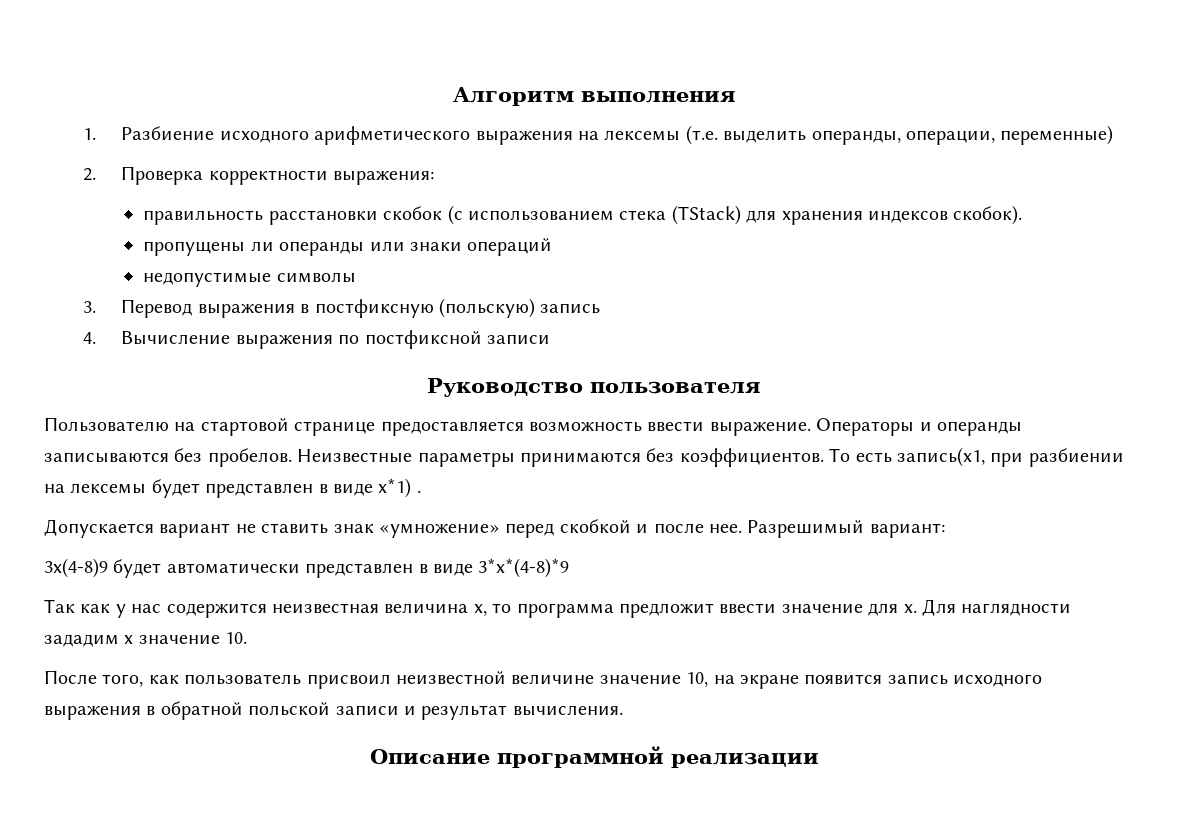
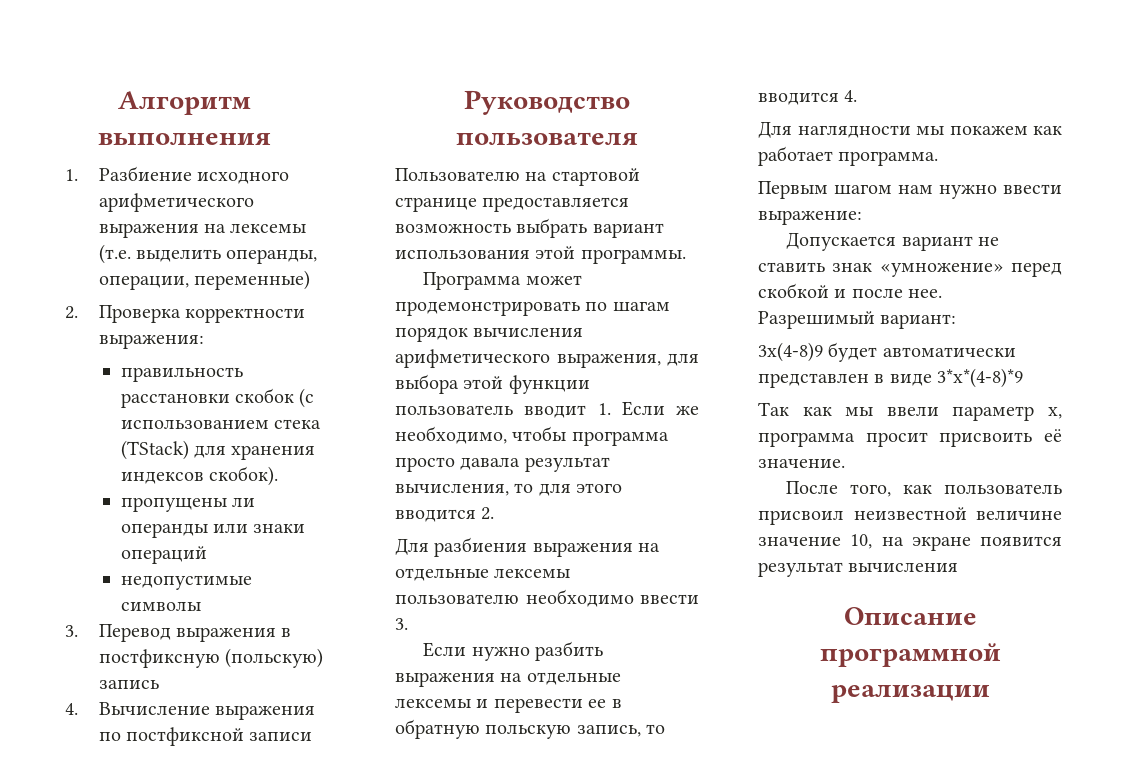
[647,418,1022,436] [44,447,1124,467] [44,478,421,498] ввести выражение. Операторы и операнды записываются без пробелов. Неизвестные параметры принимаются без коэффициентов. То есть запись(x1, при разбиении на лексемы будет представлен в виде x*1) . -> [516,218,664,238] [395,246,686,264] [423,272,582,290] [395,301,670,316] [395,327,584,342] [395,349,699,368] [395,374,590,394] [395,401,699,418] [395,426,669,446] [395,457,610,472] [395,483,623,496] [395,507,495,522] [395,537,661,557] [395,568,571,581] [395,589,699,607] [395,618,408,630] [423,641,604,661] [395,672,621,687] [395,698,622,713] [395,719,666,739] [758,90,858,105] [758,121,1062,138] [758,146,939,166] [758,181,1062,199] [758,210,862,225] выбрать вариант использования этой программы. // Программа может продемонстрировать по шагам порядок вычисления арифметического выражения, для выбора этой функции пользователь вводит 1. Если же необходимо, чтобы программа просто давала результат вычисления, то для этого вводится 2. // Для разбиения выражения на отдельные лексемы пользователю необходимо ввести 3. // Если нужно разбить выражения на отдельные лексемы и перевести ее в обратную польскую запись, то вводится 4. // Для наглядности мы покажем как работает программа. // Первым шагом нам нужно ввести выражение:
[115,599,1072,618] [44,632,248,647] у нас содержится неизвестная величина x, то программа предложит ввести значение для x. Для наглядности зададим х значение 10. -> [845,406,1062,421] [758,429,1062,447] [758,459,845,468] мы ввели параметр x, программа просит присвоить её значение.
[887,674,1043,687] [44,701,623,720] запись исходного выражения в обратной польской записи и результат вычисления. -> [758,562,959,577] результат вычисления

